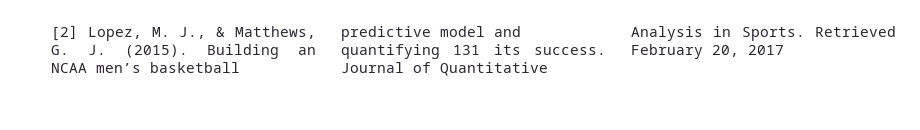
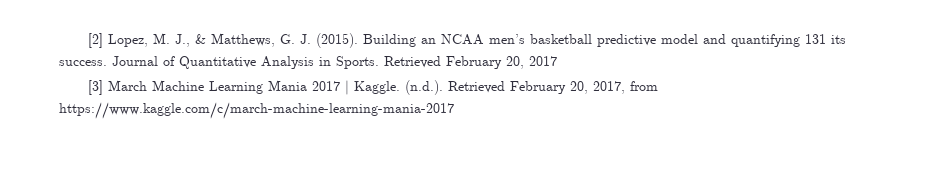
(784, 50) none -> [88,80,659,95] [59,102,454,119] // [3] March Machine Learning Mania 2017 | Kaggle. (n.d.). Retrieved February 20, 2017, from https://www.kaggle.com/c/march-machine-learning-mania-2017

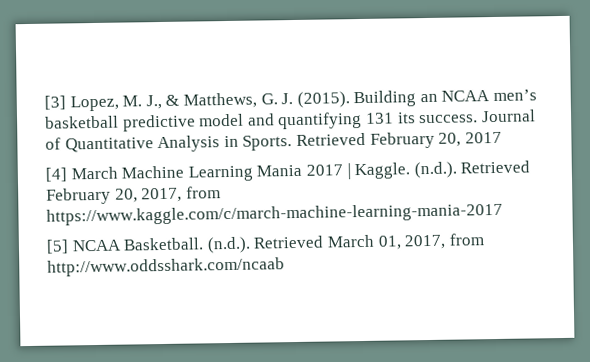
[88,33,104,48] [2] -> [44,95,66,110] [3]
[88,80,104,95] [3] -> [45,167,67,182] [4]
(454, 110) none -> [46,233,484,254] [47,257,285,277] // [5] NCAA Basketball. (n.d.). Retrieved March 01, 2017, from http://www.oddsshark.com/ncaab

